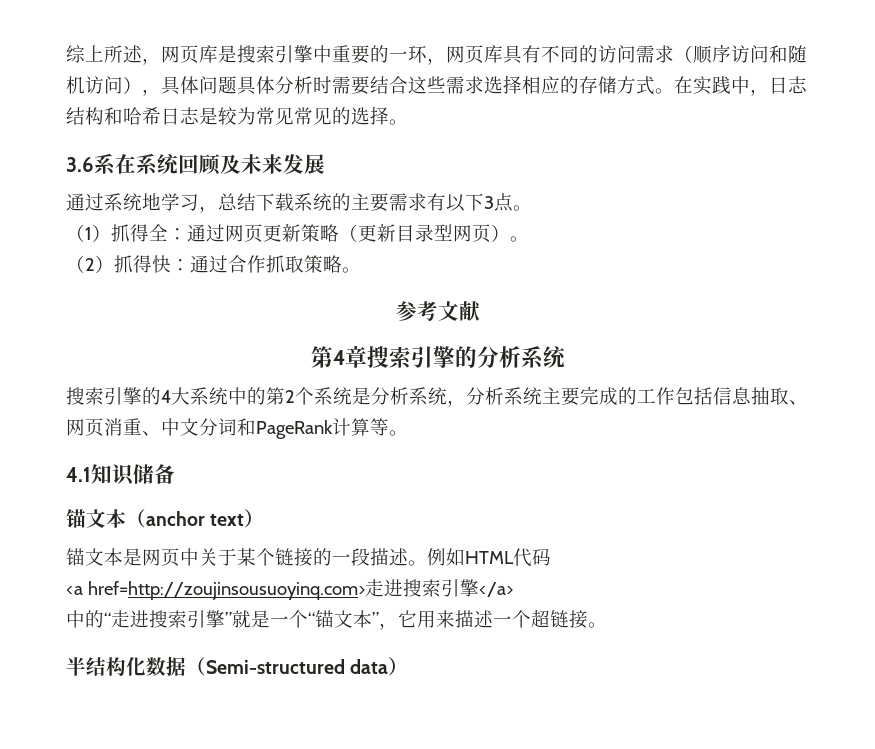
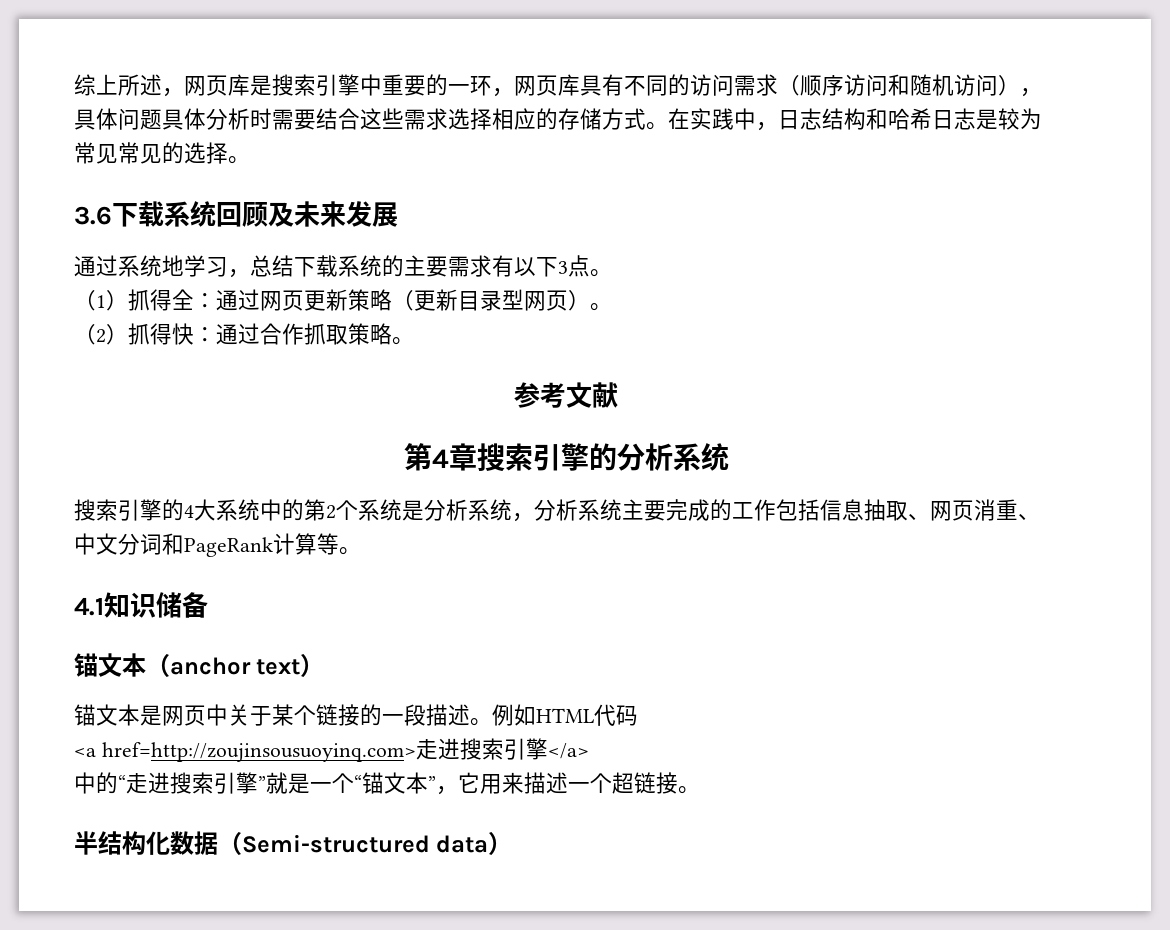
[94,153,136,175] 系在 -> [112,201,164,227] 下载

